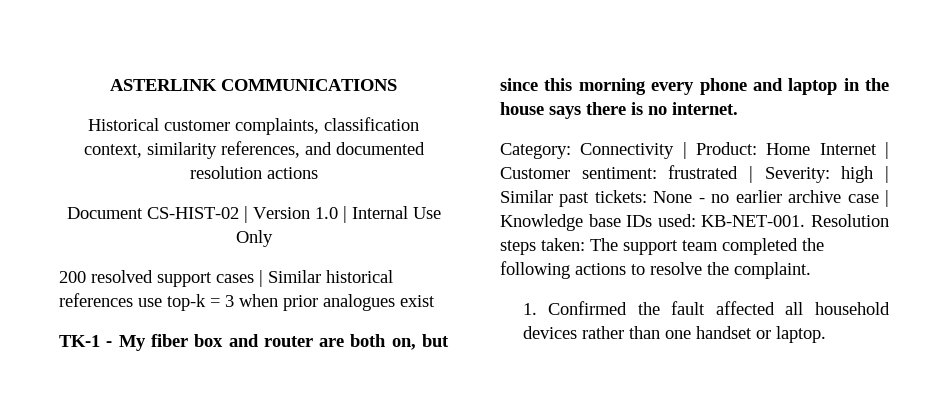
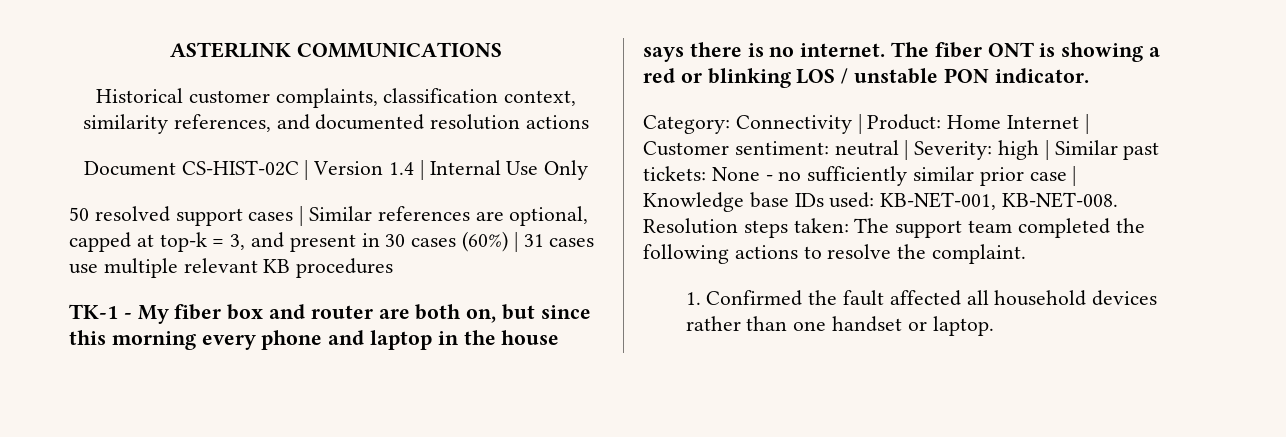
[146,207,239,219] CS-HIST-02 -> [181,160,299,176] CS-HIST-02C
[314,207,338,219] 1.0 -> [389,162,415,175] 1.4
[59,271,86,283] 200 -> [69,207,89,221] 50
[326,270,393,283] [59,293,435,311] historical references use top-k = 3 when prior analogues exist -> [377,206,589,226] [69,231,595,252] [69,258,394,278] references are optional, capped at top-k = 3, and present in 30 cases (60%) | 31 cases use multiple relevant KB procedures
(738, 108) none -> [891,42,1161,62] [643,68,1089,88] The fiber ONT is showing a red or blinking LOS / unstable PON indicator.
[668,165,739,179] frustrated -> [834,140,899,156] neutral
[735,190,842,203] earlier archive -> [807,166,1024,186] sufficiently similar prior
[701,215,806,227] KB-NET-001. -> [880,192,1119,210] KB-NET-001, KB-NET-008.

